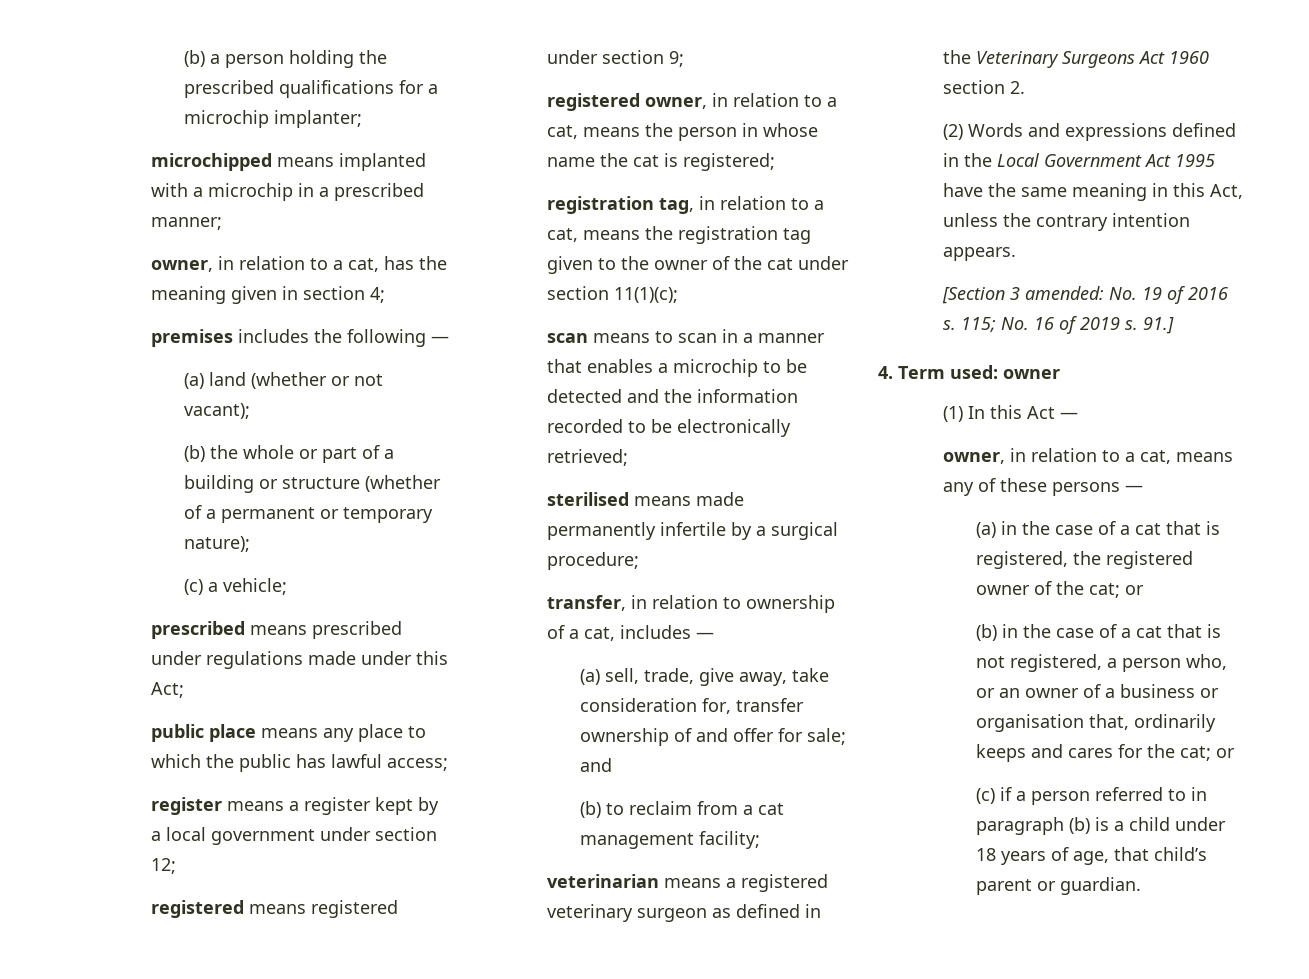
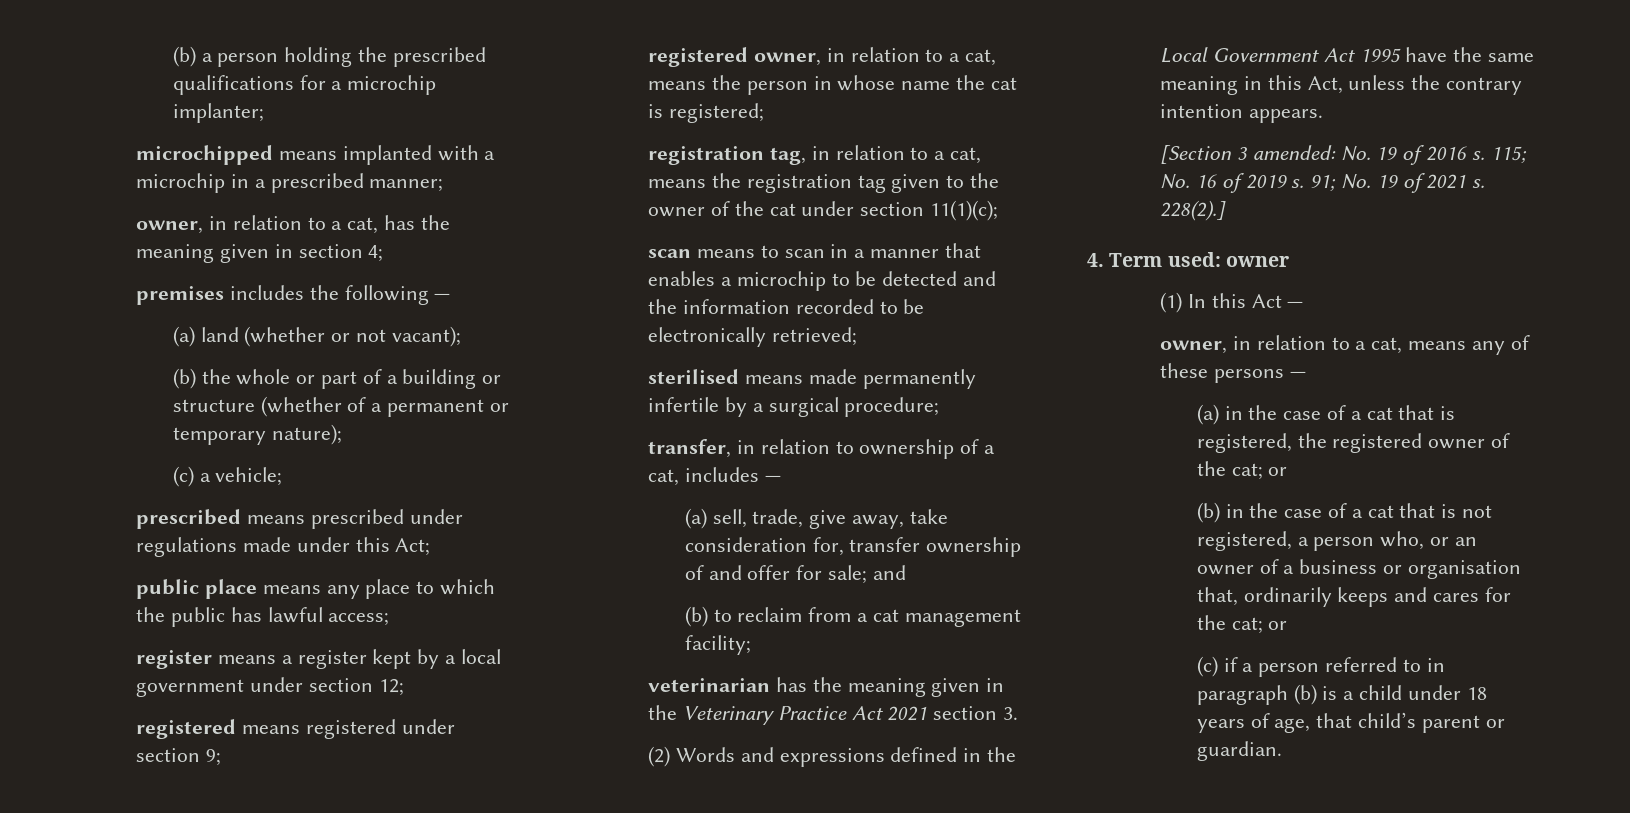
[664,874,829,892] [547,904,822,922] [943,50,1210,68] [943,80,1026,94] means a registered veterinary surgeon as defined in the Veterinary Surgeons Act 1960 section 2. -> [776,677,1005,697] [648,705,1019,725] has the meaning given in the Veterinary Practice Act 2021 section 3.
[1143,317,1175,334] 91.] -> [1310,173,1486,193] [1160,200,1227,221] 91; No. 19 of 2021 s. 228(2).]

